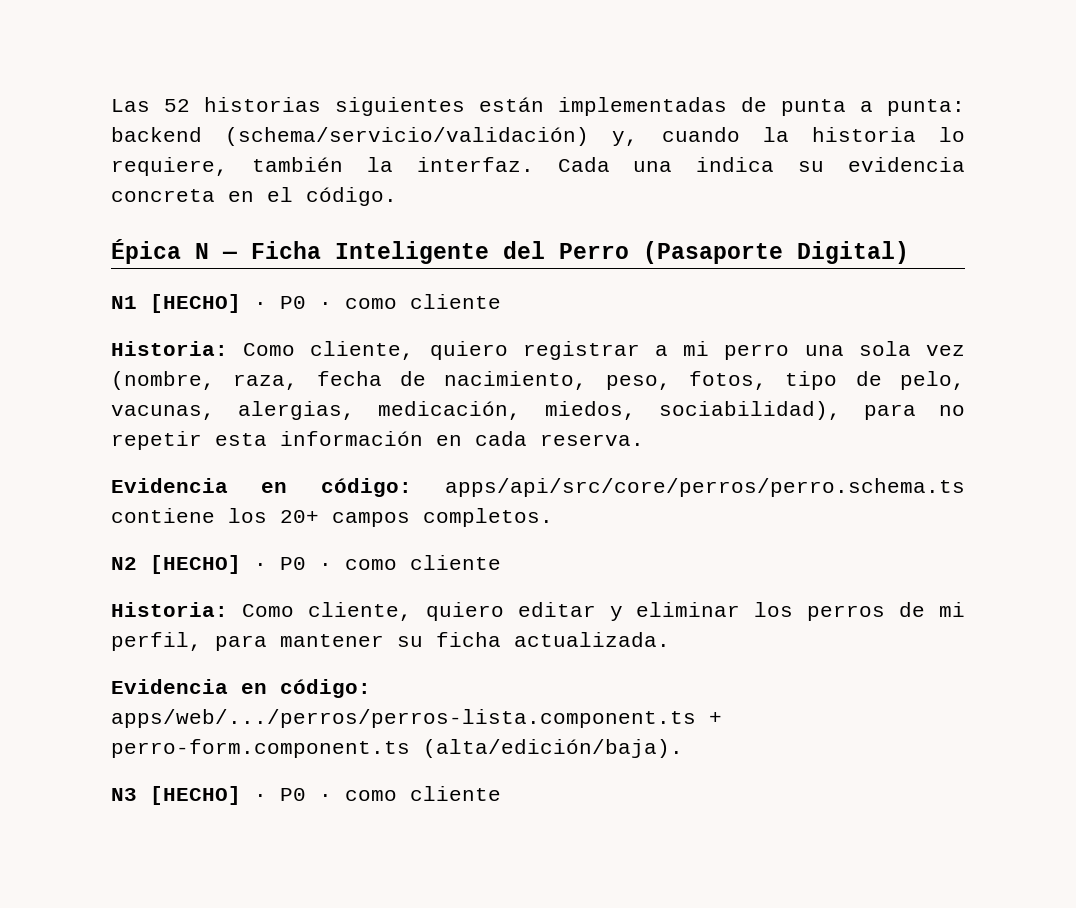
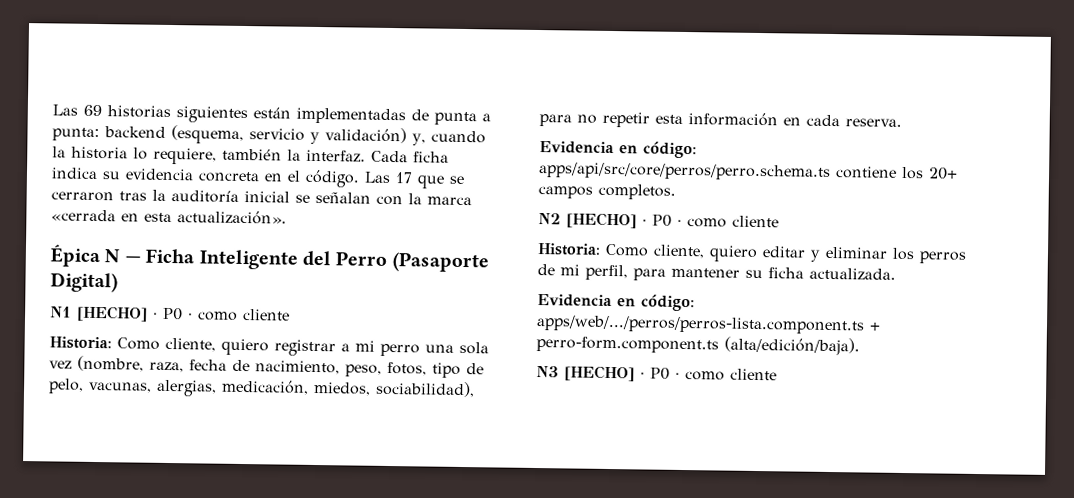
[111,99,190,112] Las 52 -> [52,104,102,117] Las 69
[225,127,590,146] (schema/servicio/validación) -> [171,125,407,145] (esquema, servicio y validación)
[633,161,673,172] una -> [413,151,449,163] ficha
(397, 196) none -> [364,171,464,189] [51,189,472,206] [51,209,287,225] Las 17 que se cerraron tras la auditoría inicial se señalan con la marca «cerrada en esta actualización».

